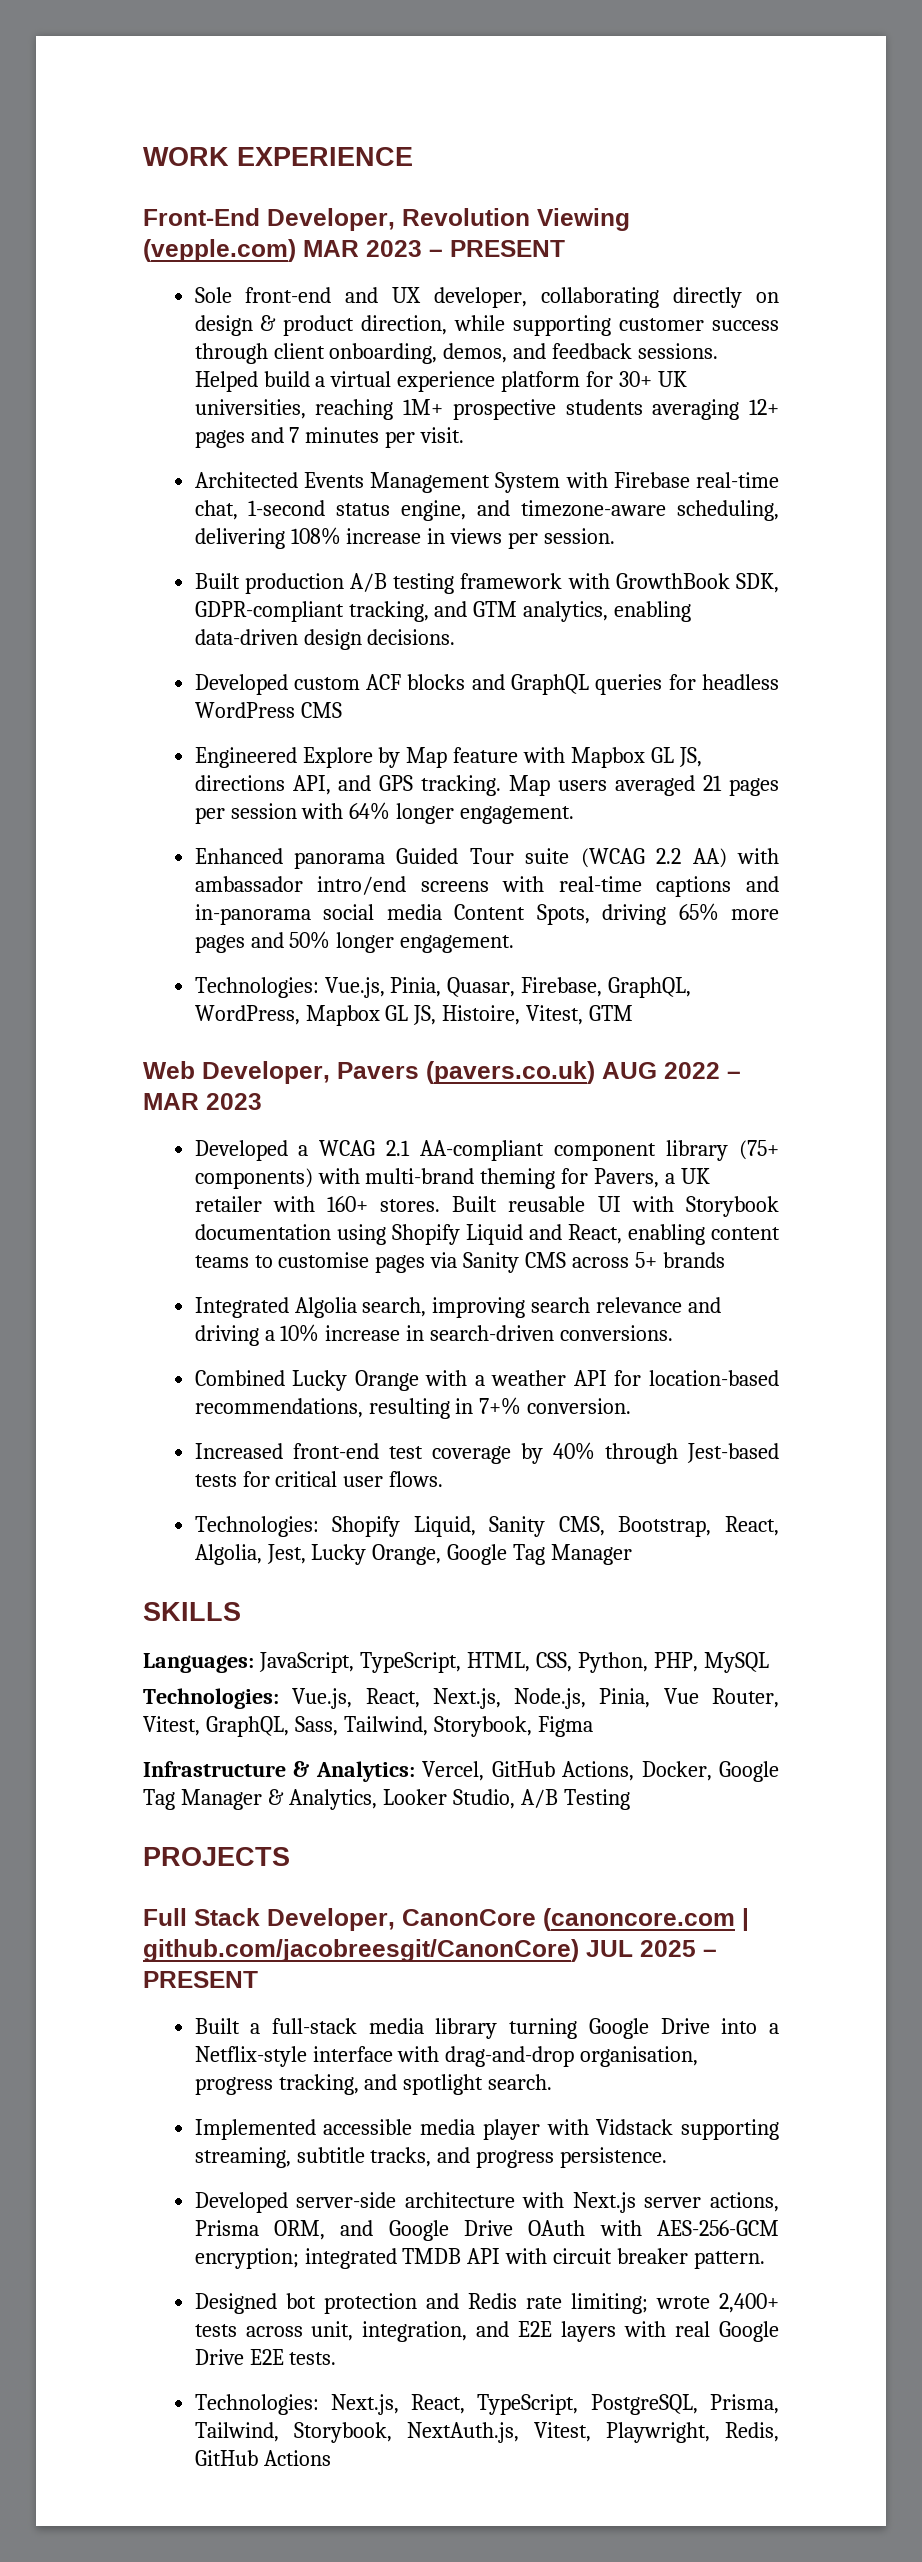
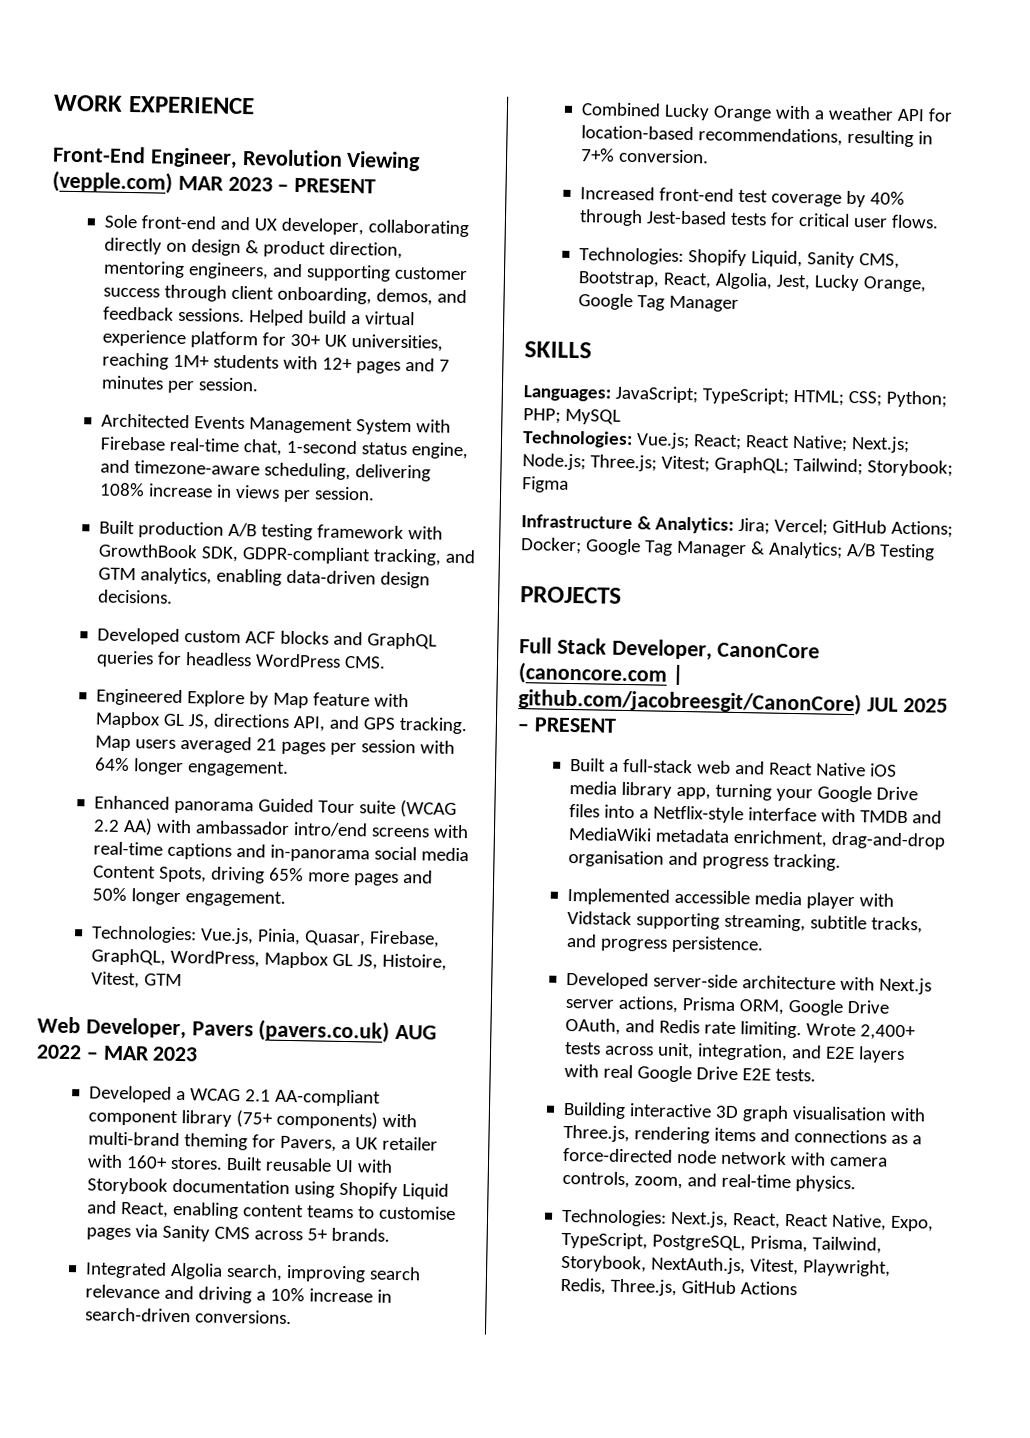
[267,208,395,231] Developer, -> [149,147,238,169] Engineer,
[454,315,506,331] while -> [103,260,304,280] mentoring engineers, and
[452,399,740,420] prospective students averaging -> [213,354,319,370] students with
[420,427,465,443] visit. -> [198,377,260,392] session.
[300,702,342,718] CMS -> [344,655,387,669] CMS.
[663,1252,726,1268] brands -> [331,1227,391,1242] brands.
[258,1652,769,1673] [143,1688,780,1709] [143,1716,532,1737] JavaScript, TypeScript, HTML, CSS, Python, PHP, MySQL // Technologies: Vue.js, React, Next.js, Node.js, Pinia, Vue Router, Vitest, GraphQL, Sass, Tailwind, Storybook, -> [614,385,947,408] [523,408,621,425] [522,430,910,454] [522,453,953,477] JavaScript; TypeScript; HTML; CSS; Python; PHP; MySQL // Technologies: Vue.js; React; React Native; Next.js; Node.js; Three.js; Vitest; GraphQL; Tailwind; Storybook;
[422,1761,712,1781] Vercel, GitHub Actions, Docker, -> [737,517,953,538] [520,537,582,555] Jira; Vercel; GitHub Actions; Docker;
[288,1789,515,1810] Analytics, Looker Studio, -> [767,541,843,559] Analytics;
[368,2018,710,2039] media library turning Google Drive -> [697,760,898,777] [569,780,919,803] [569,803,601,818] web and React Native iOS media library app, turning your Google Drive files
[445,2046,699,2067] [194,2074,553,2095] drag-and-drop organisation, progress tracking, and spotlight search. -> [860,810,943,824] [568,826,947,850] [568,849,842,871] TMDB and MediaWiki metadata enrichment, drag-and-drop organisation and progress tracking.
[340,2220,780,2241] [194,2248,766,2269] [194,2293,417,2314] and Google Drive OAuth with AES-256-GCM encryption; integrated TMDB API with circuit breaker pattern. // Designed bot protection -> [788,998,890,1016] [565,1017,622,1035] Google Drive OAuth,
[570,2293,710,2314] limiting; wrote -> [740,1021,857,1039] limiting. Wrote
(337, 2358) none -> [563,1101,927,1122] [563,1124,923,1145] [563,1147,889,1167] [562,1170,857,1193] // Building interactive 3D graph visualisation with Three.js, rendering items and connections as a force-directed node network with camera controls, zoom, and real-time physics.
(466, 2404) none -> [784,1213,935,1232] React Native, Expo,
(779, 2432) none -> [610,1278,678,1297] Three.js,

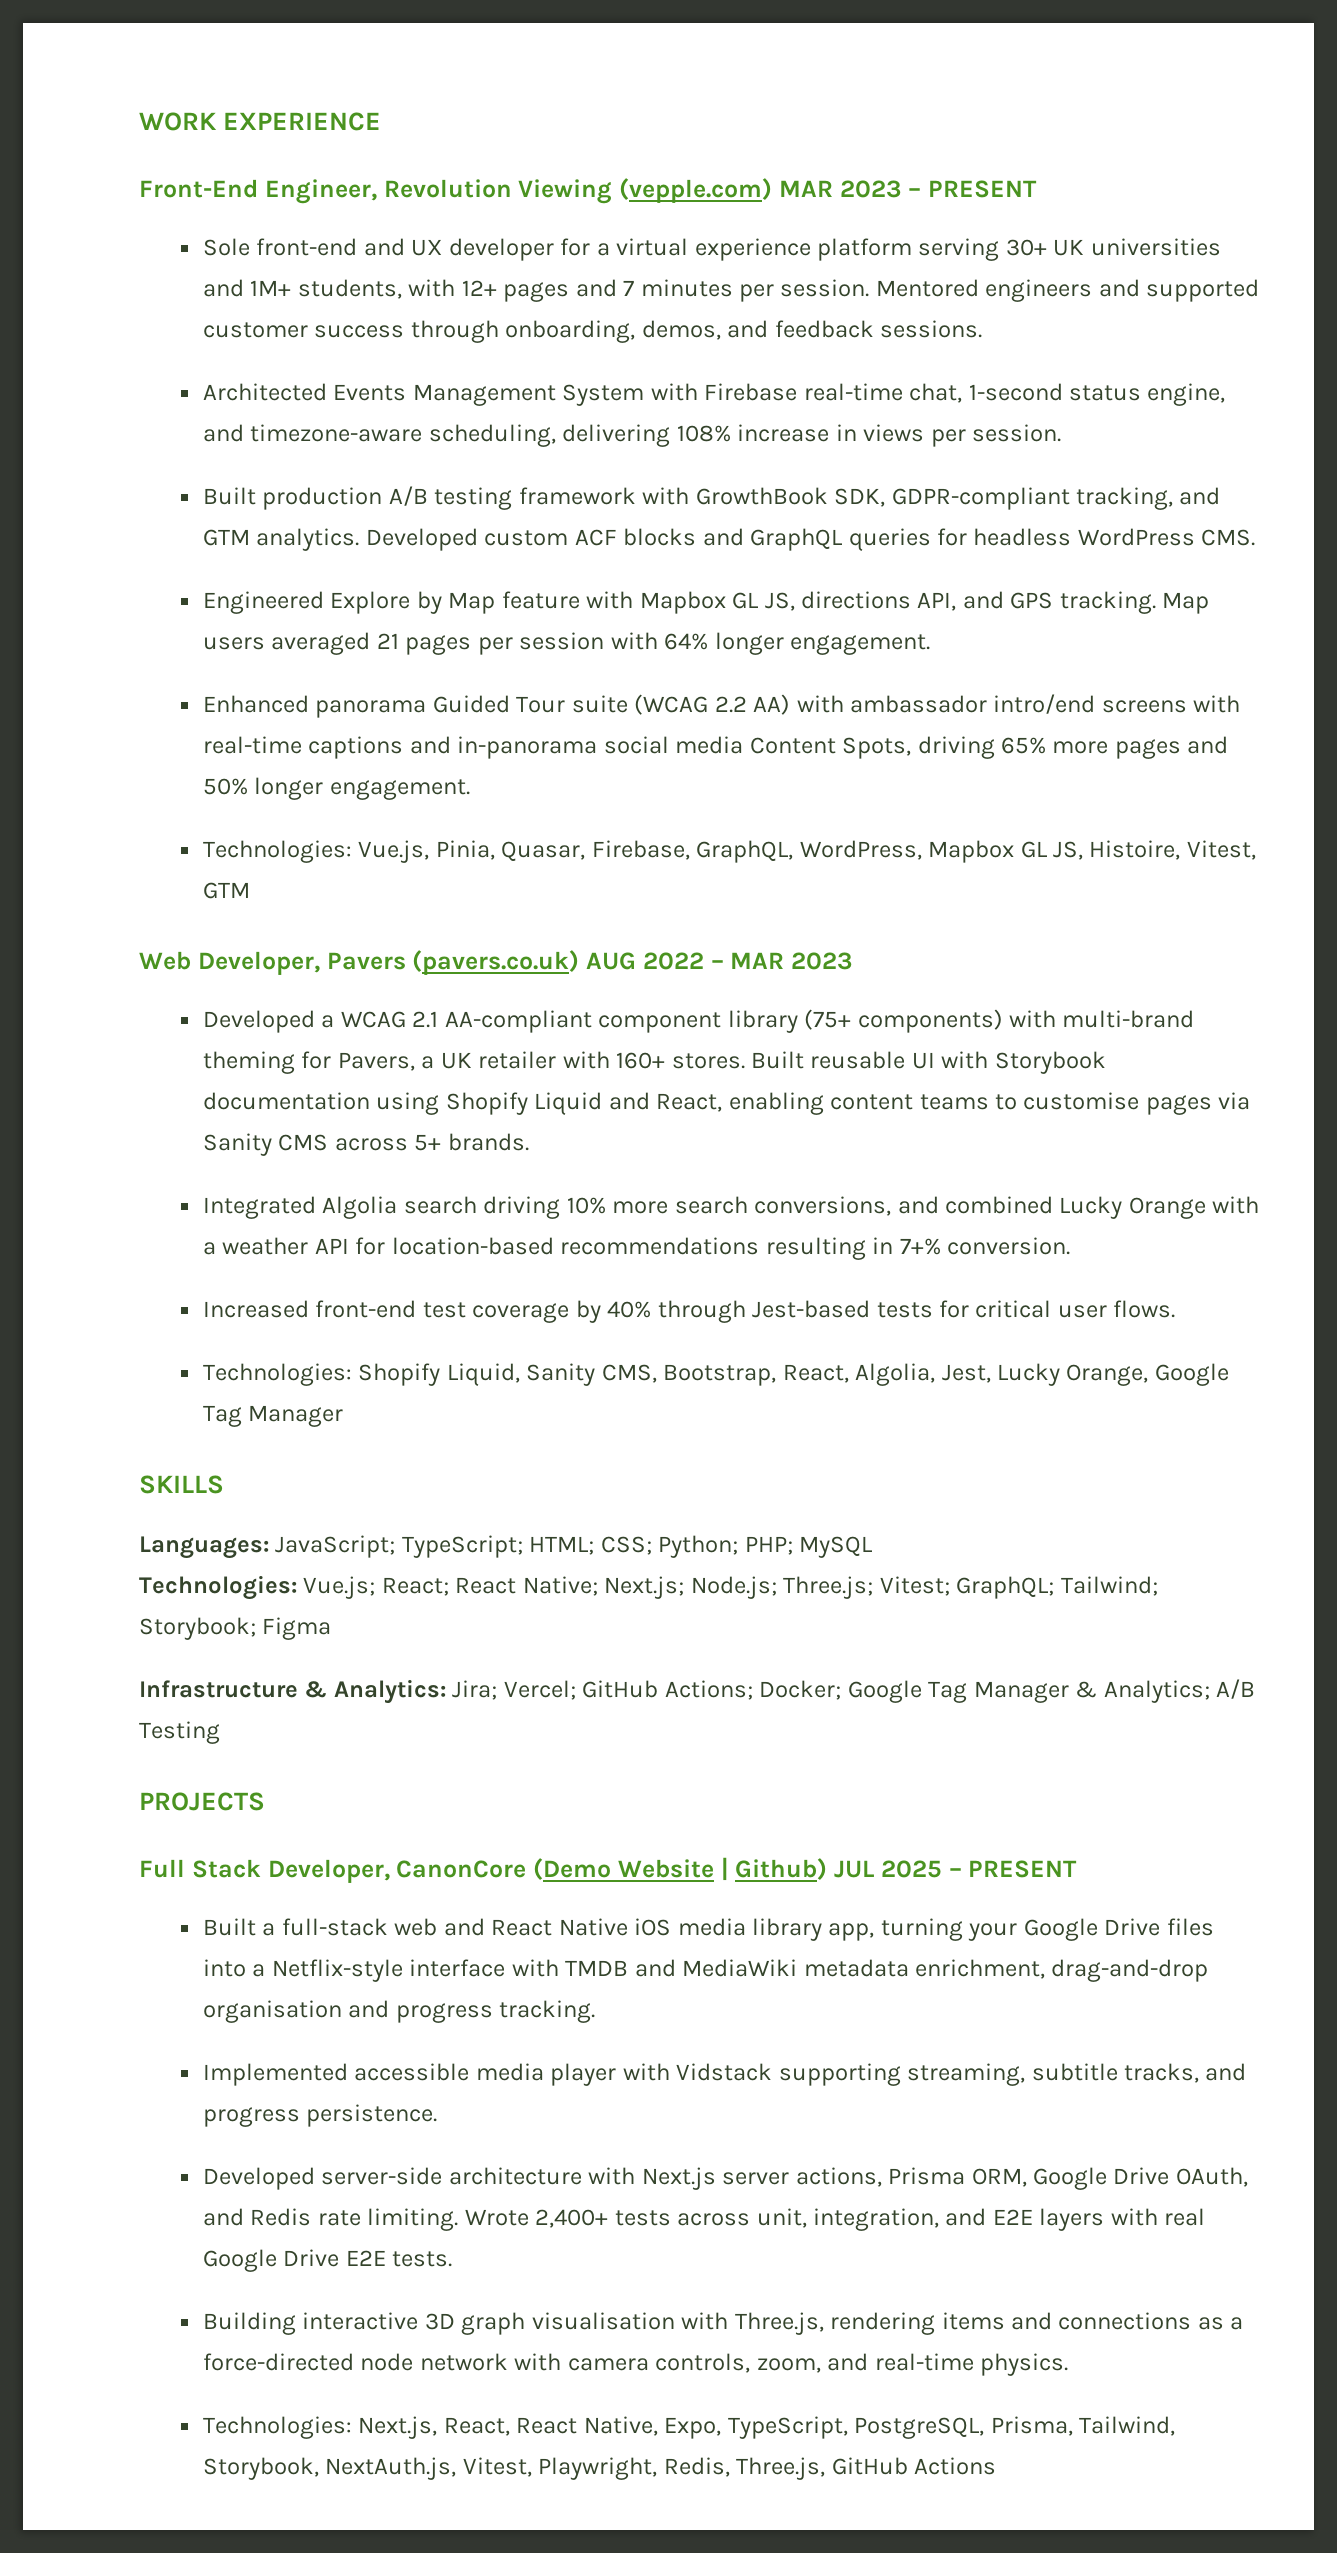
[281,217,470,238] [104,237,404,259] [103,260,469,282] [103,284,468,306] [103,306,348,327] developer, collaborating directly on design & product direction, mentoring engineers, and supporting customer success through client onboarding, demos, and feedback sessions. Helped build -> [448,238,591,261] developer for
[262,332,287,346] for -> [918,238,1000,261] serving
[351,334,444,352] [102,352,280,370] universities, reaching 1M+ students -> [1090,238,1221,256] [202,279,402,299] universities and 1M+ students,
(260, 384) none -> [875,279,1260,302] [202,320,983,343] Mentored engineers and supported customer success through onboarding, demos, and feedback sessions.
[140,567,431,589] [98,589,174,604] analytics, enabling data-driven design decisions. // -> [256,528,360,551] analytics.
[226,1263,422,1283] [85,1284,393,1304] [85,1307,293,1325] [581,102,662,117] search, improving search relevance and driving a 10% increase in search-driven conversions. // Combined -> [403,1196,1053,1219] search driving 10% more search conversions, and combined
[698,127,844,146] recommendations, -> [560,1237,760,1255] recommendations
[518,662,683,686] [518,688,862,716] (canoncore.com | github.com/jacobreesgit/CanonCore) -> [533,1857,828,1881] (Demo Website | Github)

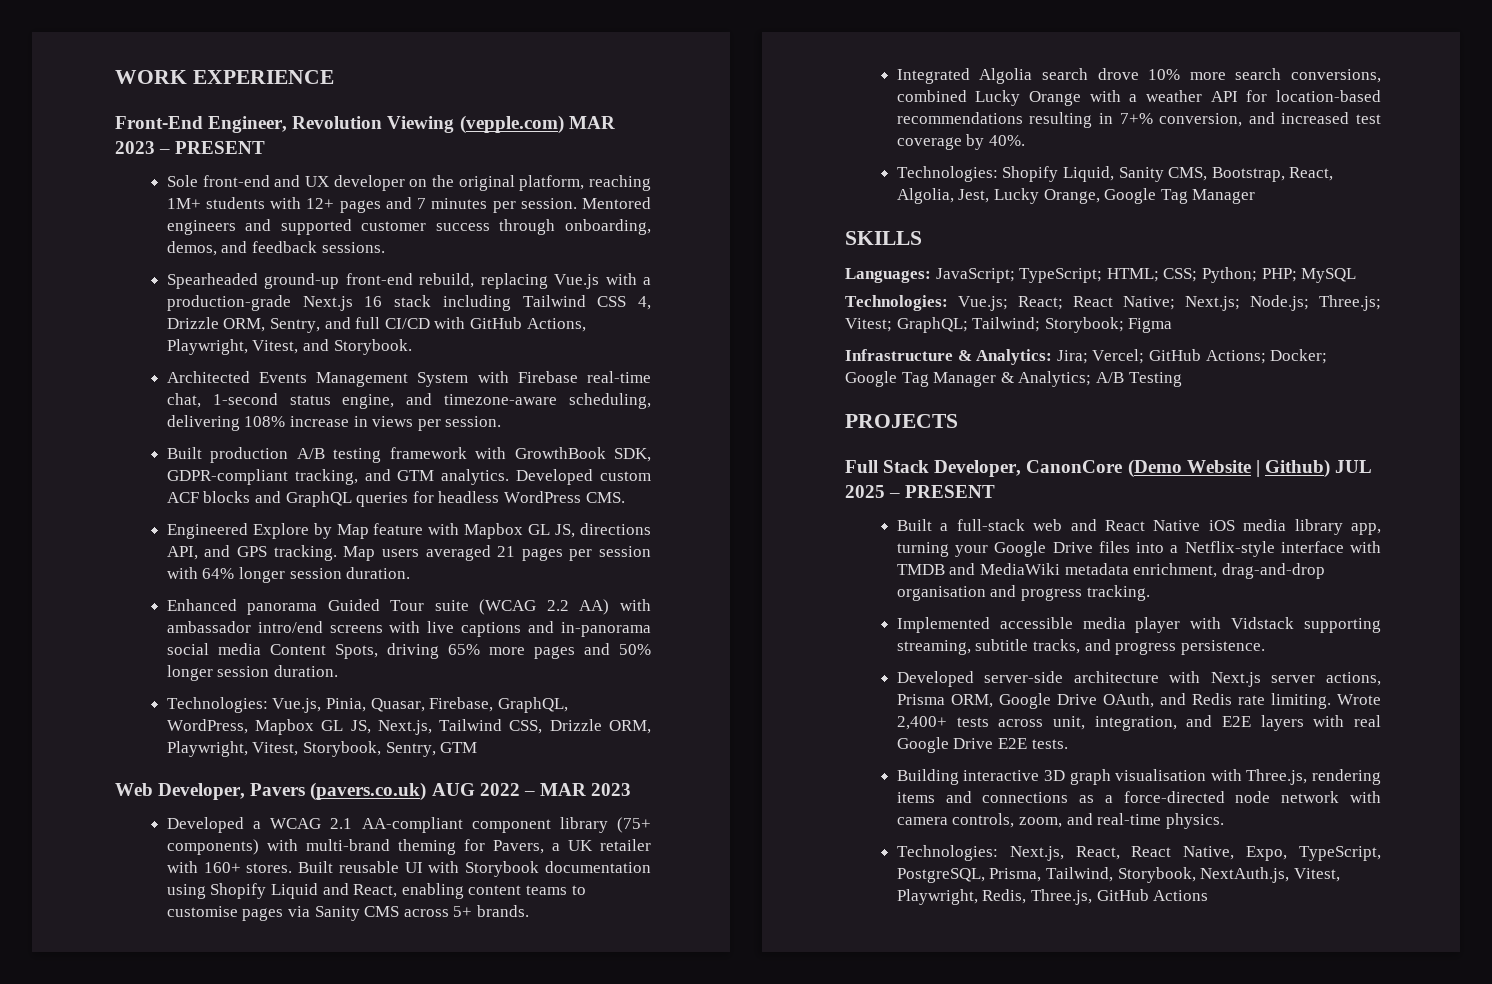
[560,238,1221,261] [202,279,402,299] for a virtual experience platform serving 30+ UK universities and 1M+ students, -> [409,175,651,191] [166,197,266,209] on the original platform, reaching 1M+ students
(983, 329) none -> [166,273,651,289] [166,295,651,311] [166,317,586,333] [166,339,412,355] // Spearheaded ground-up front-end rebuild, replacing Vue.js with a production-grade Next.js 16 stack including Tailwind CSS 4, Drizzle ORM, Sentry, and full CI/CD with GitHub Actions, Playwright, Vitest, and Storybook.
[789,634,930,655] engagement. -> [289,567,411,579] session duration.
[202,736,302,754] real-time -> [427,621,455,633] live
[329,779,470,800] engagement. -> [217,665,339,677] session duration.
[1089,840,1256,860] Histoire, Vitest, -> [377,719,651,735] [166,741,436,757] Next.js, Tailwind CSS, Drizzle ORM, Playwright, Vitest, Storybook, Sentry,
[483,1196,561,1219] driving -> [1097,68,1139,80] drove
[897,1196,939,1214] and -> (1381, 76) none
[946,1237,1070,1255] [202,1300,1176,1323] conversion. // Increased front-end test coverage by 40% through Jest-based tests for critical user flows. -> [1159,112,1381,127] [896,134,1026,150] conversion, and increased test coverage by 40%.

